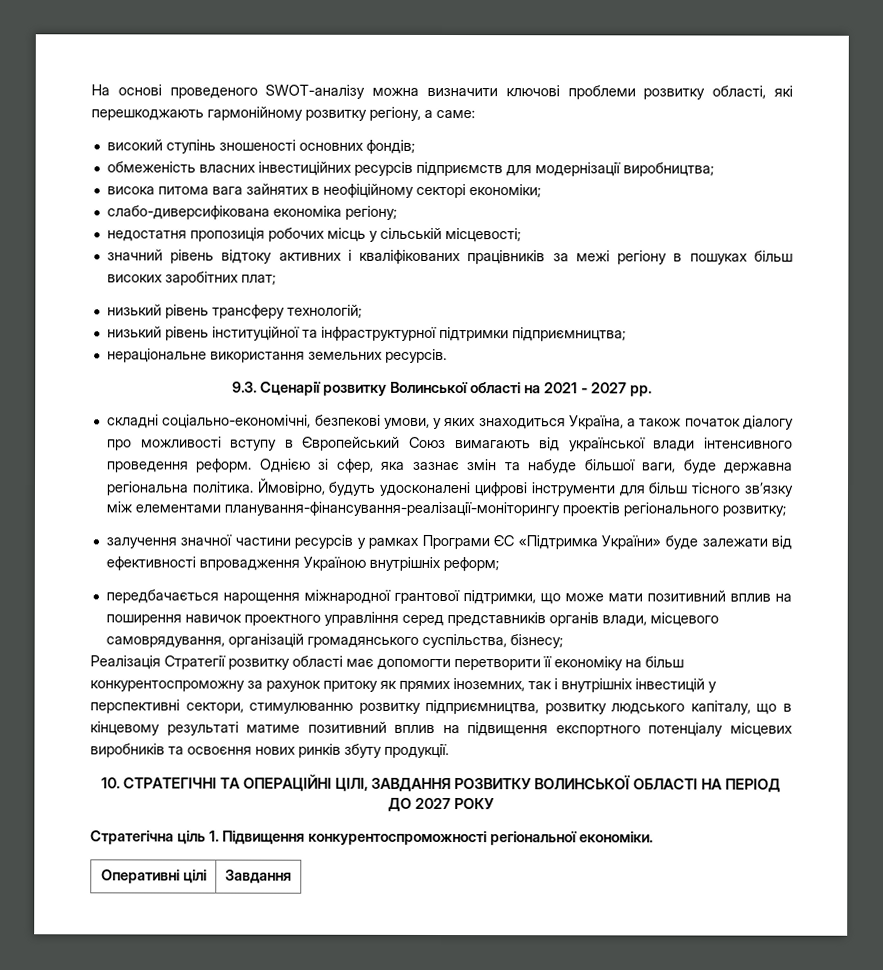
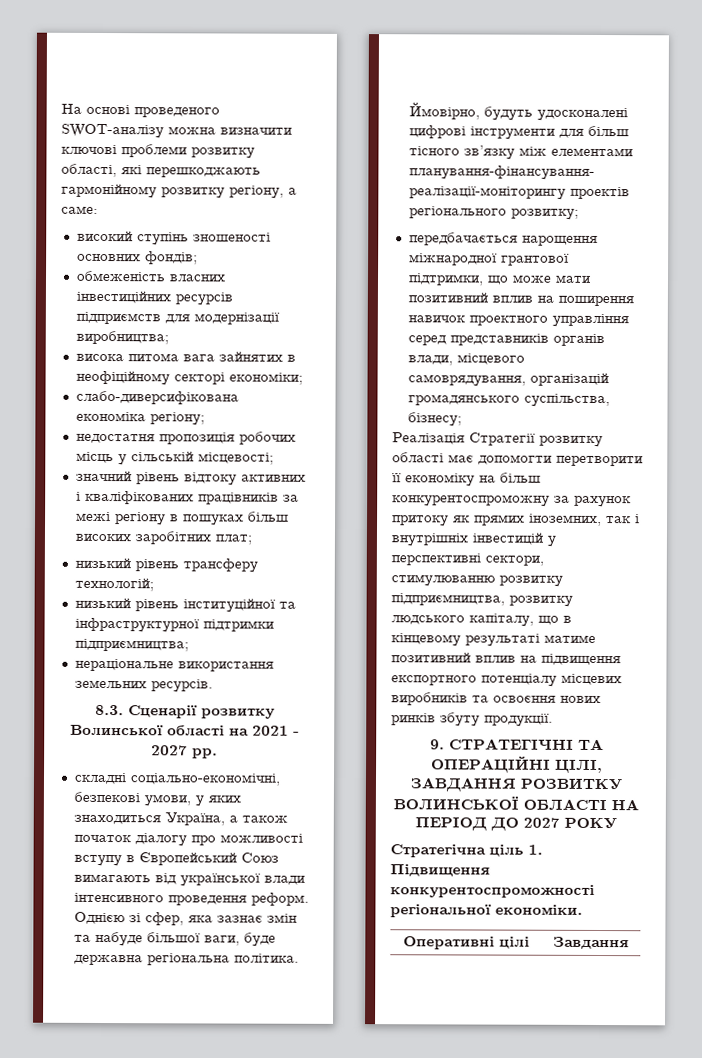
[232,381,257,393] 9.3. -> [94,704,124,716] 8.3.
[105,534,792,550] [105,556,499,572] // залучення значної частини ресурсів у рамках Програми ЄС «Підтримка України» буде залежати від ефективності впровадження Україною внутрішніх реформ; -> (579, 214) none
[101,777,120,789] 10. -> [429,739,445,750] 9.

